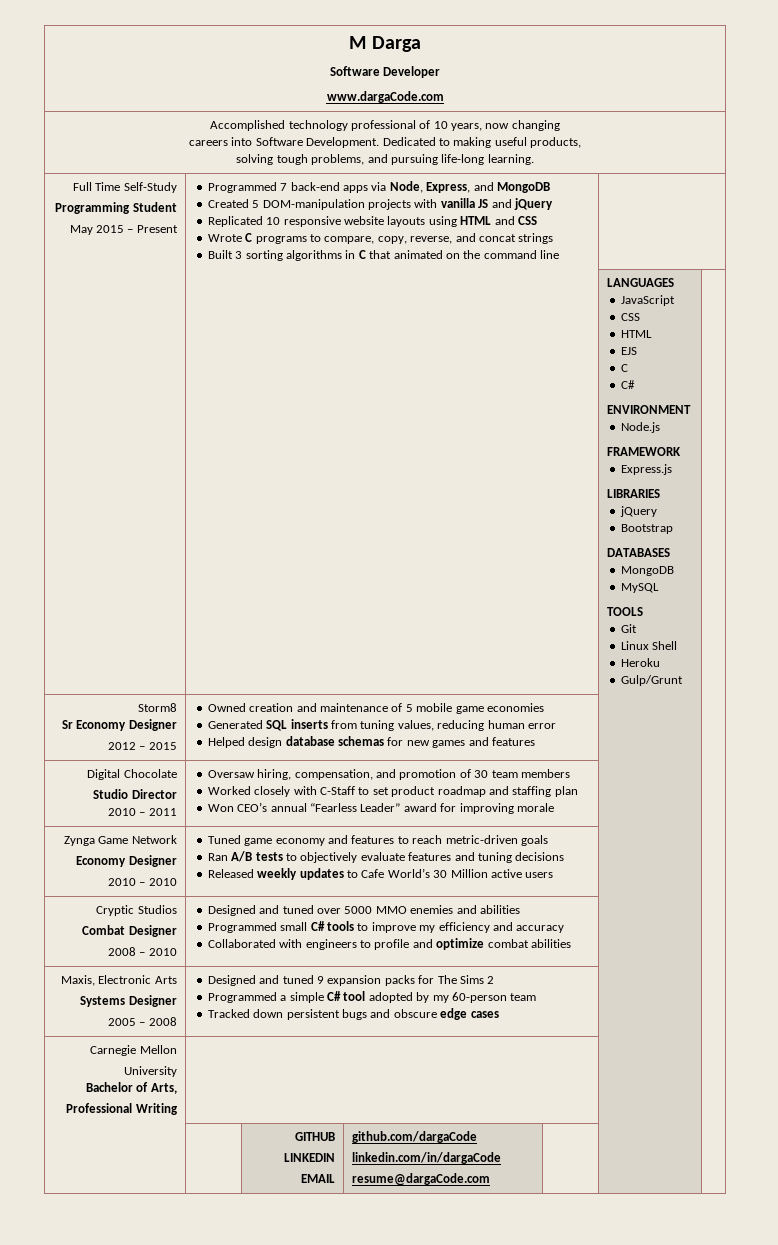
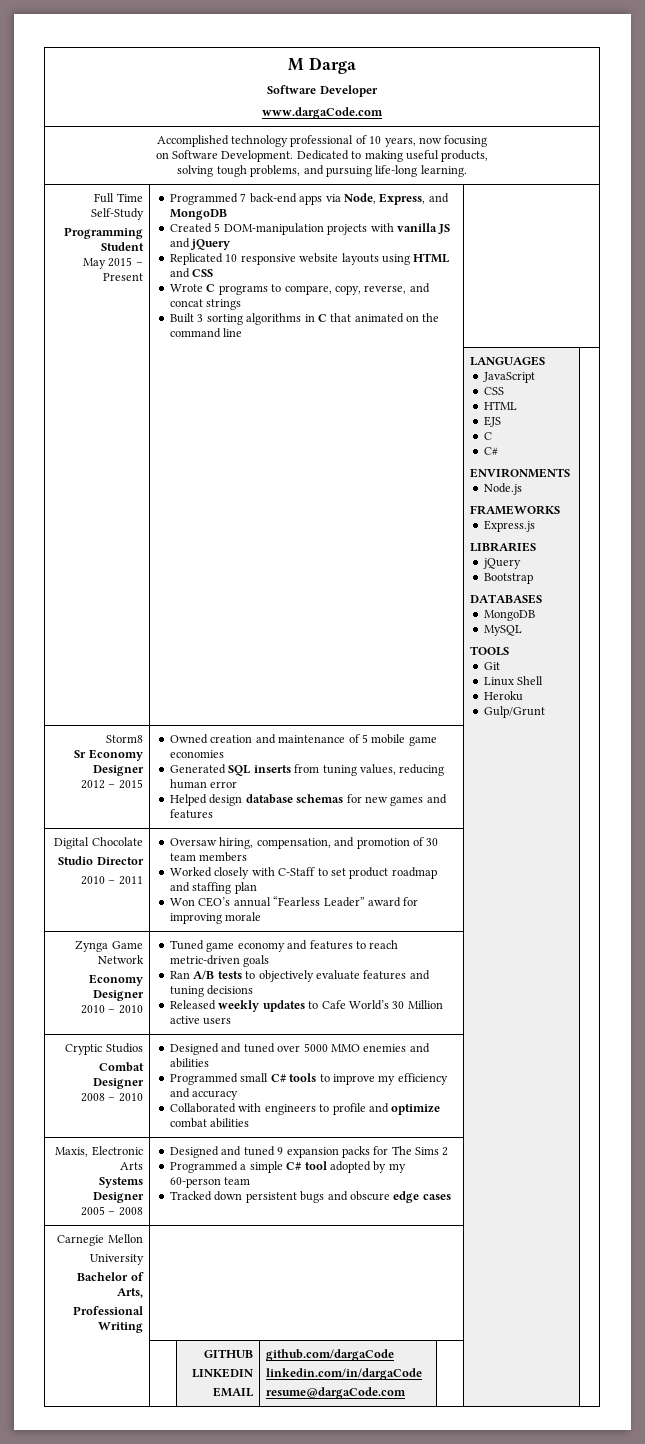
[511,120,560,131] [188,137,253,146] changing // careers into -> [444,135,488,147] [155,152,169,159] focusing // on
[607,405,692,414] ENVIRONMENT -> [470,468,571,478] ENVIRONMENTS
[607,447,682,456] FRAMEWORK -> [470,505,561,515] FRAMEWORKS

